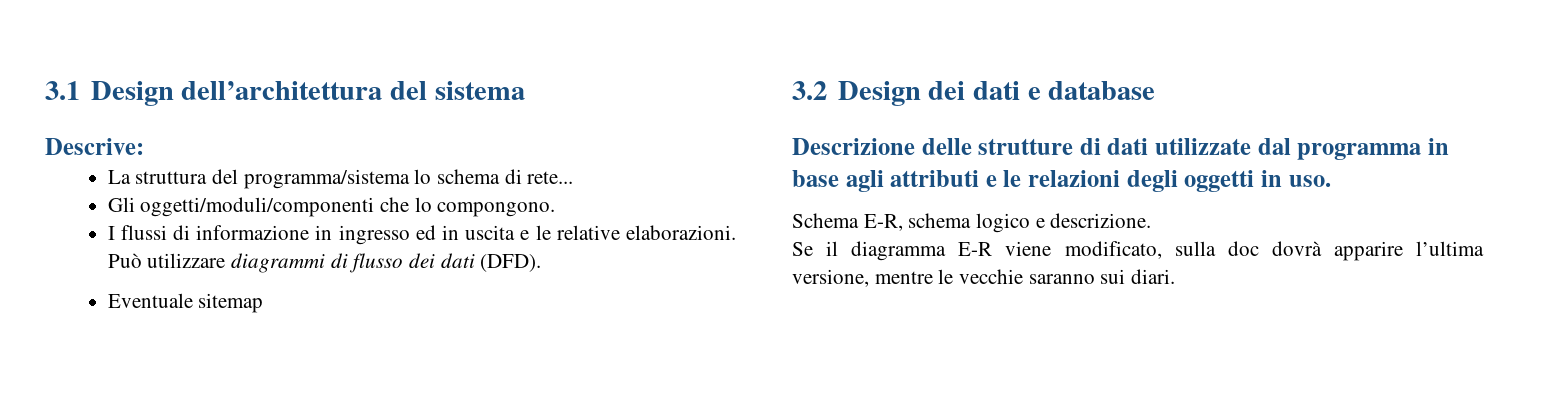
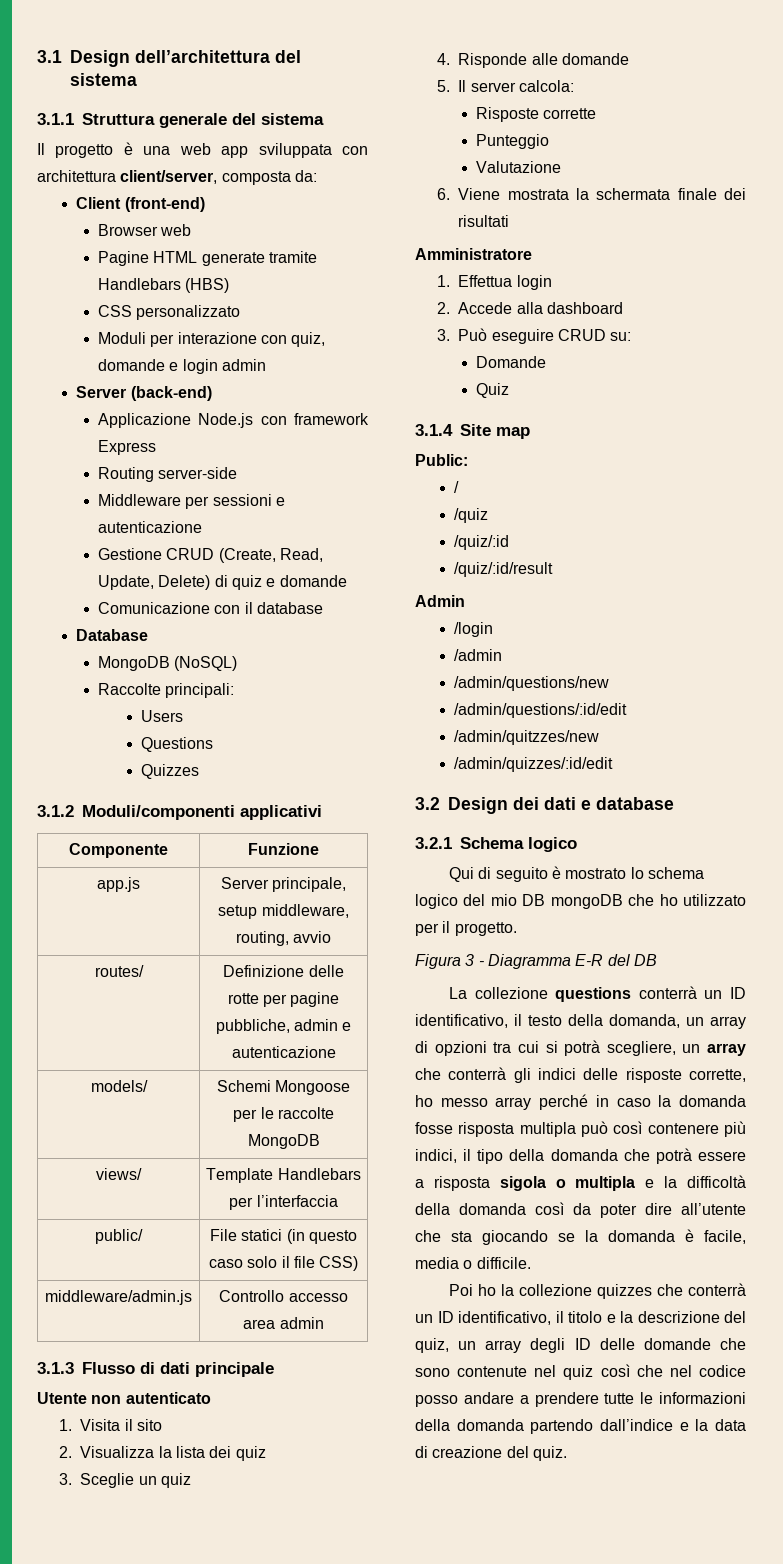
[45,138,144,155] [107,169,574,189] [107,197,556,217] [107,225,736,245] [107,253,542,273] [107,293,264,313] Descrive: // La struttura del programma/sistema lo schema di rete... // Gli oggetti/moduli/componenti che lo compongono. // I flussi di informazione in ingresso ed in uscita e le relative elaborazioni. Può utilizzare diagrammi di flusso dei dati (DFD). // Eventuale sitemap -> [37,113,324,128] [37,142,368,158] [37,170,317,185] [76,197,205,212] [97,224,192,236] [97,251,317,266] [97,278,230,293] [97,305,241,320] [97,332,326,347] [97,359,266,374] [76,386,212,401] [97,413,369,428] [97,440,156,455] [97,467,238,482] [97,494,285,509] [97,521,202,533] [97,548,323,563] [97,575,347,590] [97,602,323,614] [76,629,149,641] [97,656,238,671] [97,683,235,698] [141,710,184,722] [141,737,214,752] [141,764,200,779] [37,805,322,820] [69,843,168,858] [248,843,319,855] [97,877,140,892] [220,877,347,892] [218,904,349,919] [235,931,332,946] [94,965,144,977] [223,965,344,977] [227,992,340,1007] [215,1019,352,1034] [231,1046,336,1058] [90,1080,148,1092] [216,1080,351,1095] [233,1107,334,1122] [247,1134,320,1149] [96,1168,142,1180] [206,1168,361,1183] [229,1195,338,1210] [95,1229,143,1244] [210,1229,357,1244] [208,1256,359,1271] [45,1290,192,1305] [219,1290,348,1302] [243,1317,324,1329] [37,1362,274,1377] [37,1392,211,1404] [58,1419,162,1431] [58,1446,266,1461] [58,1473,191,1488] [436,53,629,68] [436,80,574,92] [475,107,597,122] [475,134,549,149] [475,161,561,173] [436,188,746,200] [458,215,510,227] [415,248,532,260] [436,275,552,290] [436,302,623,314] [436,328,632,344] [475,356,546,368] [475,383,509,398] [415,424,530,439] [415,454,468,466] [454,481,460,493] [454,508,489,523] [454,535,510,550] [454,562,554,577] [415,595,465,607] [454,622,494,637] [454,649,503,661] [454,676,610,691] [454,703,628,718] [454,730,600,745] [454,757,614,772] 3.1.1 Struttura generale del sistema // Il progetto è una web app sviluppata con architettura client/server, composta da: // Client (front-end) // Browser web // Pagine HTML generate tramite Handlebars (HBS) // CSS personalizzato // Moduli per interazione con quiz, domande e login admin // Server (back-end) // Applicazione Node.js con framework Express // Routing server-side // Middleware per sessioni e autenticazione // Gestione CRUD (Create, Read, Update, Delete) di quiz e domande // Comunicazione con il database // Database // MongoDB (NoSQL) // Raccolte principali: // Users // Questions // Quizzes // 3.1.2 Moduli/componenti applicativi // Componente | Funzione // app.js | Server principale, setup middleware, routing, avvio // routes/ | Definizione delle rotte per pagine pubbliche, admin e autenticazione // models/ | Schemi Mongoose per le raccolte MongoDB // views/ | Template Handlebars per l’interfaccia // public/ | File statici (in questo caso solo il file CSS) // middleware/admin.js | Controllo accesso area admin // 3.1.3 Flusso di dati principale // Utente non autenticato // 1. Visita il sito // 2. Visualizza la lista dei quiz // 3. Sceglie un quiz // 4. Risponde alle domande // 5. Il server calcola: // Risposte corrette // Punteggio // Valutazione // 6. Viene mostrata la schermata finale dei risultati // Amministratore // 1. Effettua login // 2. Accede alla dashboard // 3. Può eseguire CRUD su: // Domande // Quiz // 3.1.4 Site map // Public: // / // /quiz // /quiz/:id // /quiz/:id/result // Admin // /login // /admin // /admin/questions/new // /admin/questions/:id/edit // /admin/quitzzes/new // /admin/quizzes/:id/edit
[792,138,1449,160] [792,170,1331,192] [792,213,1152,233] [792,241,1484,261] [792,269,1176,287] Descrizione delle strutture di dati utilizzate dal programma in base agli attributi e le relazioni degli oggetti in uso. // Schema E-R, schema logico e descrizione. // Se il diagramma E-R viene modificato, sulla doc dovrà apparire l’ultima versione, mentre le vecchie saranno sui diari. -> [415,837,577,852] [449,866,704,882] [415,894,746,909] [415,921,517,936] [415,954,657,969] [449,986,746,1002] [415,1014,746,1029] [415,1040,746,1056] [415,1067,746,1083] [415,1094,746,1110] [415,1121,746,1137] [415,1148,746,1164] [415,1175,746,1191] [415,1202,746,1218] [415,1229,746,1245] [415,1257,531,1269] [449,1283,746,1299] [415,1311,746,1325] [415,1338,746,1353] [415,1364,746,1380] [415,1392,746,1407] [415,1419,746,1434] [415,1446,567,1461] 3.2.1 Schema logico // Qui di seguito è mostrato lo schema logico del mio DB mongoDB che ho utilizzato per il progetto. // Figura 3 - Diagramma E-R del DB // La collezione questions conterrà un ID identificativo, il testo della domanda, un array di opzioni tra cui si potrà scegliere, un array che conterrà gli indici delle risposte corrette, ho messo array perché in caso la domanda fosse risposta multipla può così contenere più indici, il tipo della domanda che potrà essere a risposta sigola o multipla e la difficoltà della domanda così da poter dire all’utente che sta giocando se la domanda è facile, media o difficile. // Poi ho la collezione quizzes che conterrà un ID identificativo, il titolo e la descrizione del quiz, un array degli ID delle domande che sono contenute nel quiz così che nel codice posso andare a prendere tutte le informazioni della domanda partendo dall’indice e la data di creazione del quiz.

